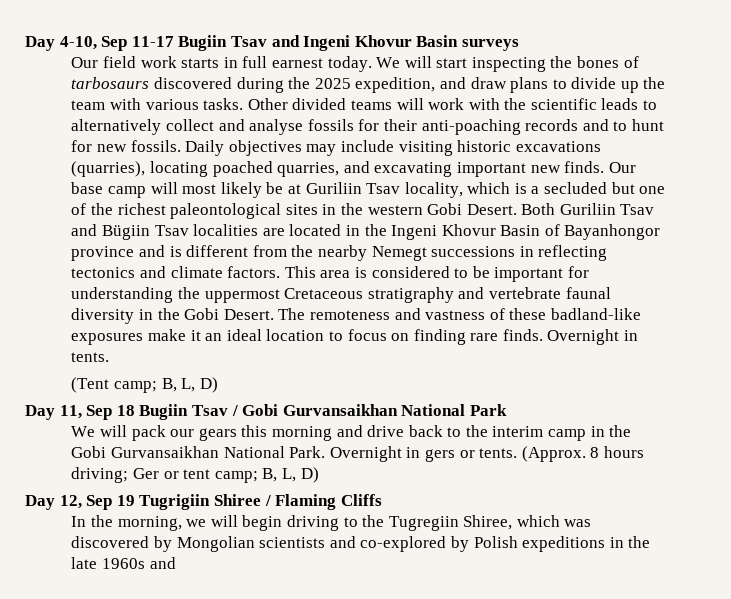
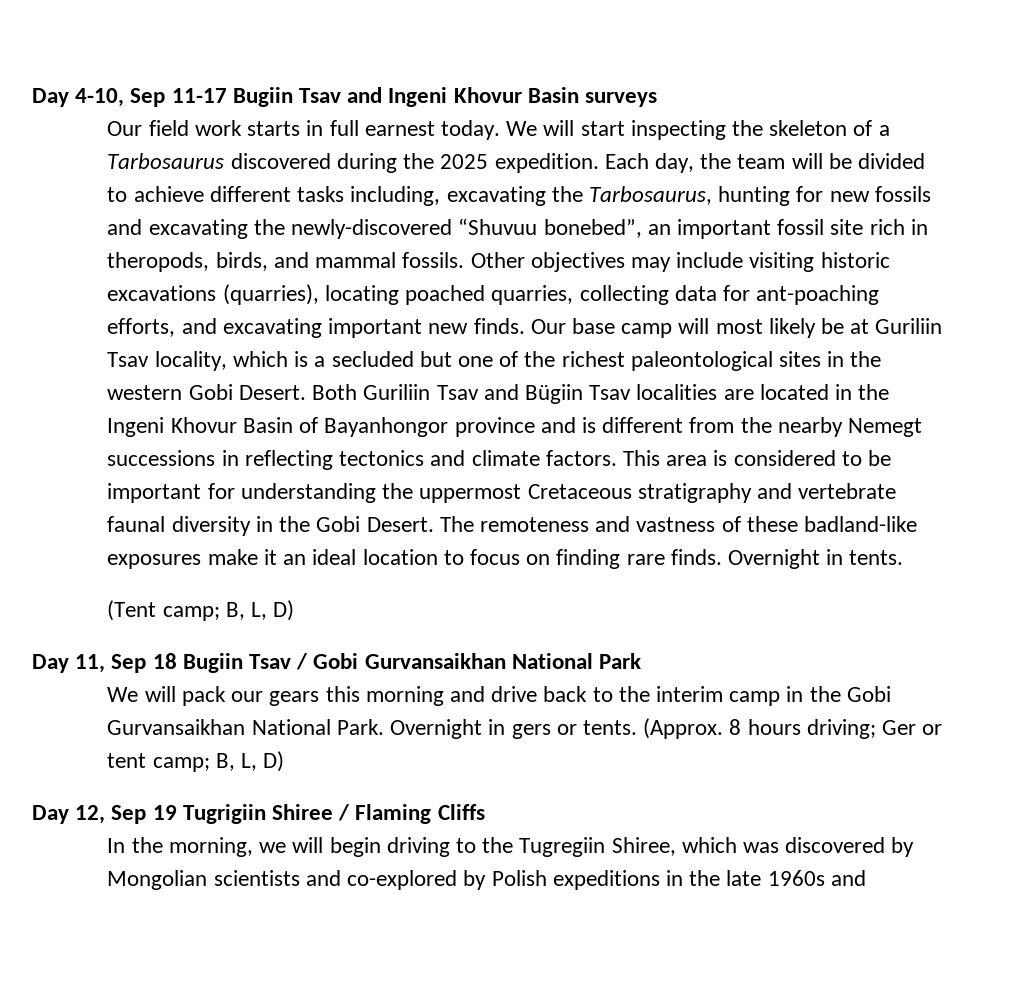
[577,56,639,68] [71,77,666,93] [71,98,658,110] [71,119,664,135] [71,140,225,156] bones of tarbosaurs discovered during the 2025 expedition, and draw plans to divide up the team with various tasks. Other divided teams will work with the scientific leads to alternatively collect and analyse fossils for their anti-poaching records and to hunt for new fossils. Daily -> [769,120,890,136] [107,153,925,173] [107,186,931,206] [107,218,928,239] [107,252,525,272] skeleton of a Tarbosaurus discovered during the 2025 expedition. Each day, the team will be divided to achieve different tasks including, excavating the Tarbosaurus, hunting for new fossils and excavating the newly-discovered “Shuvuu bonebed”, an important fossil site rich in theropods, birds, and mammal fossils. Other
(340, 169) none -> [579,285,880,305] [107,318,176,337] collecting data for ant-poaching efforts,

